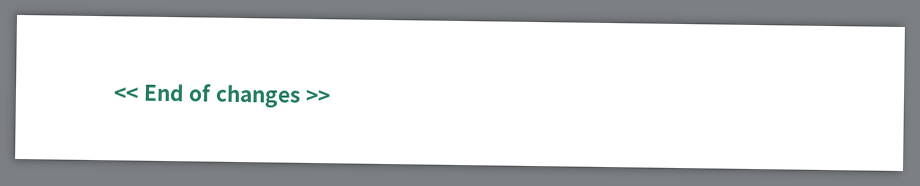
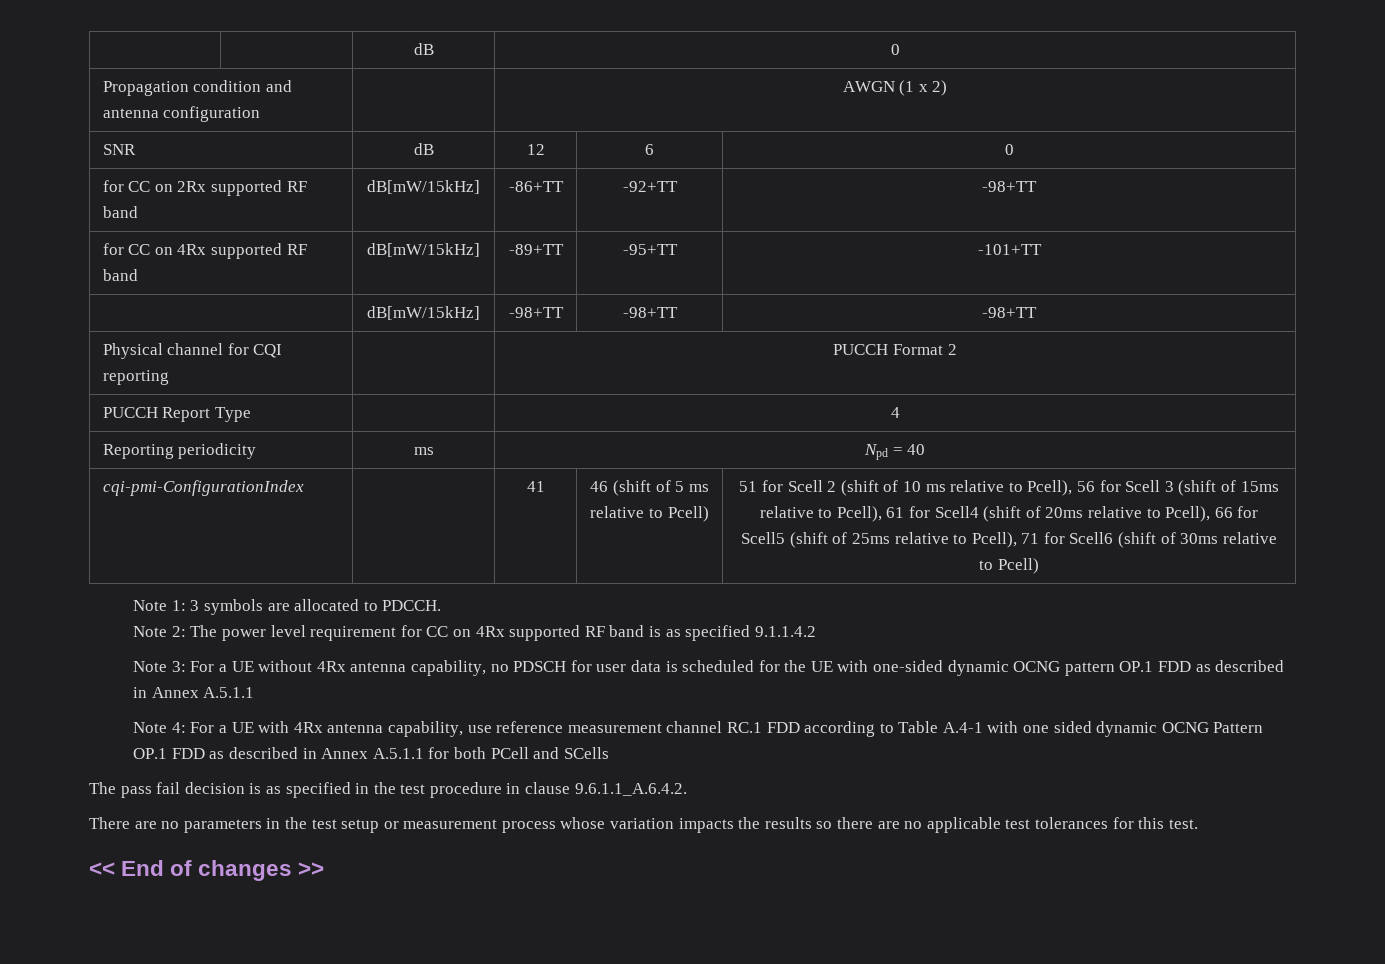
(113, 94) none -> [413,43,434,55] [890,44,900,55] [102,80,292,96] [102,106,261,122] [842,80,948,96] [102,144,136,155] [413,143,434,155] [526,144,545,155] [645,144,654,155] [1004,144,1014,155] [102,180,307,196] [102,206,138,218] [367,180,480,194] [508,181,564,192] [622,181,678,192] [982,181,1037,192] [102,243,307,259] [102,269,138,281] [367,243,480,257] [508,244,564,255] [622,244,678,255] [977,244,1042,255] [367,306,480,320] [508,307,564,318] [622,307,678,318] [982,307,1037,318] [102,343,283,359] [102,370,169,385] [833,344,957,355] [102,407,251,422] [890,407,900,418] [102,443,257,459] [413,447,434,455] [863,444,926,460] [102,480,304,496] [526,481,545,492] [590,480,709,496] [590,506,709,522] [739,480,1279,496] [759,506,1259,522] [741,532,1277,548] [979,558,1039,574] [133,599,442,615] [133,625,816,641] [133,660,1285,676] [133,687,255,698] [133,721,1264,737] [133,747,609,759] [89,782,687,798] [89,817,1198,833] | | dB | 0 // Propagation condition and antenna configuration | | AWGN (1 x 2) // SNR | dB | 12 | 6 | 0 // for CC on 2Rx supported RF band | dB[mW/15kHz] | -86+TT | -92+TT | -98+TT // for CC on 4Rx supported RF band | dB[mW/15kHz] | -89+TT | -95+TT | -101+TT // | dB[mW/15kHz] | -98+TT | -98+TT | -98+TT // Physical channel for CQI reporting | | PUCCH Format 2 // PUCCH Report Type | | 4 // Reporting periodicity | ms | Npd = 40 // cqi-pmi-ConfigurationIndex | | 41 | 46 (shift of 5 ms relative to Pcell) | 51 for Scell 2 (shift of 10 ms relative to Pcell), 56 for Scell 3 (shift of 15ms relative to Pcell), 61 for Scell4 (shift of 20ms relative to Pcell), 66 for Scell5 (shift of 25ms relative to Pcell), 71 for Scell6 (shift of 30ms relative to Pcell) // Note 1: 3 symbols are allocated to PDCCH. // Note 2: The power level requirement for CC on 4Rx supported RF band is as specified 9.1.1.4.2 // Note 3: For a UE without 4Rx antenna capability, no PDSCH for user data is scheduled for the UE with one-sided dynamic OCNG pattern OP.1 FDD as described in Annex A.5.1.1 // Note 4: For a UE with 4Rx antenna capability, use reference measurement channel RC.1 FDD according to Table A.4-1 with one sided dynamic OCNG Pattern OP.1 FDD as described in Annex A.5.1.1 for both PCell and SCells // The pass fail decision is as specified in the test procedure in clause 9.6.1.1_A.6.4.2. // There are no parameters in the test setup or measurement process whose variation impacts the results so there are no applicable test tolerances for this test. //

